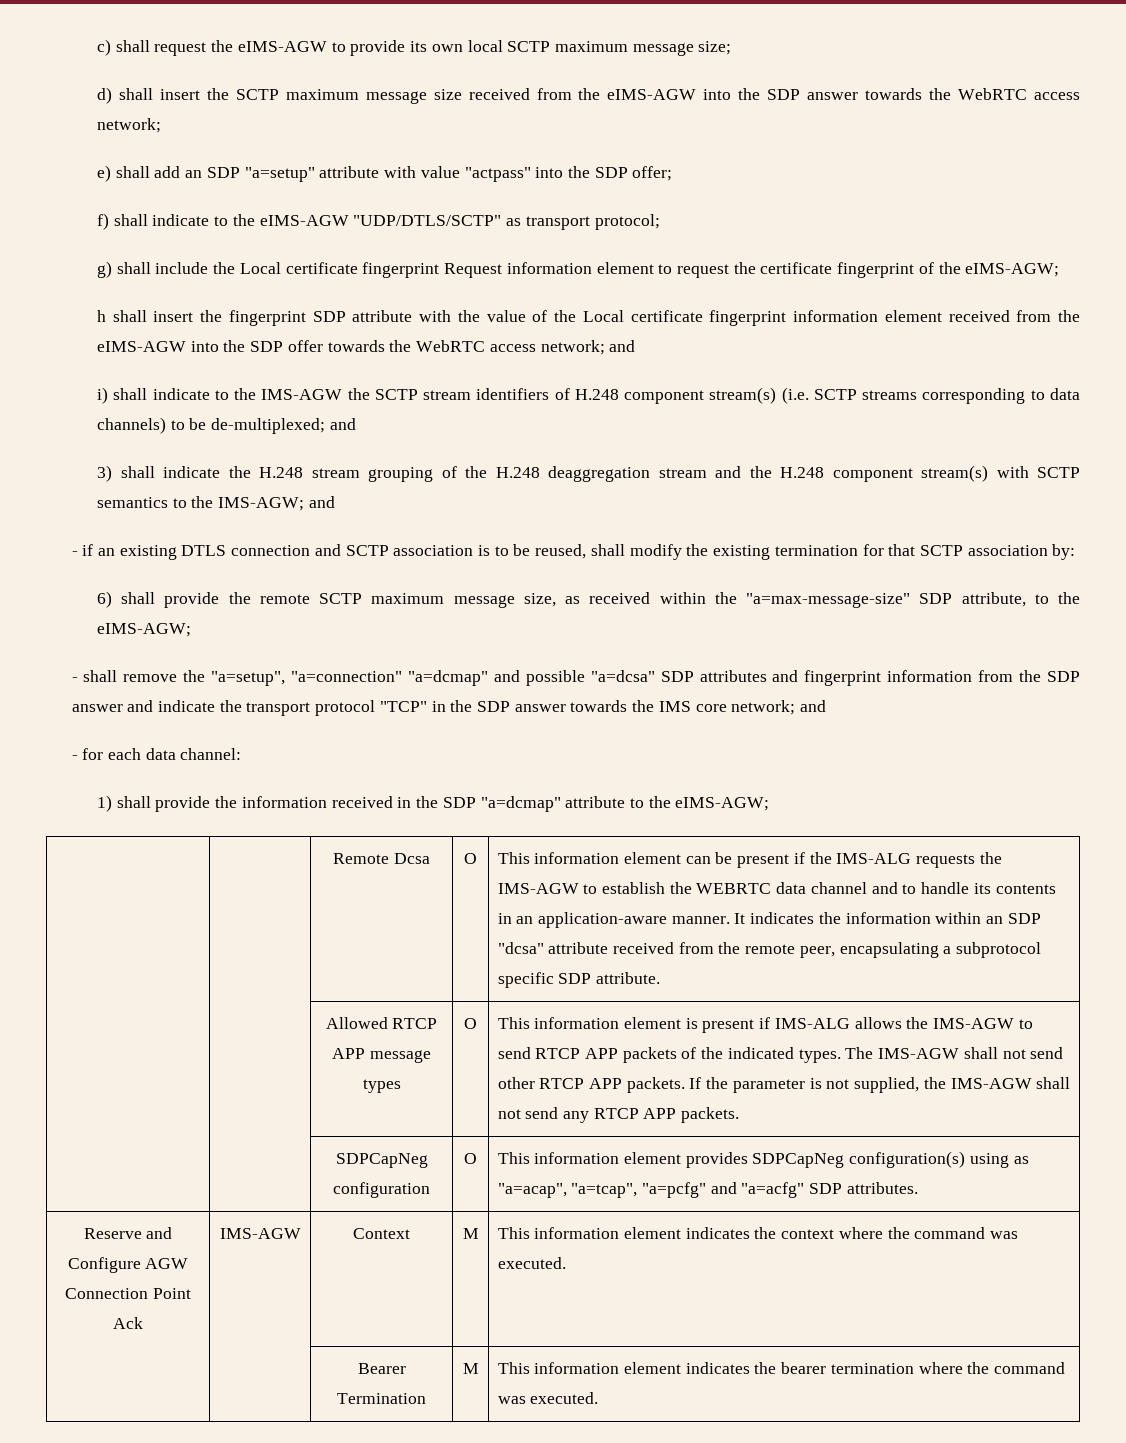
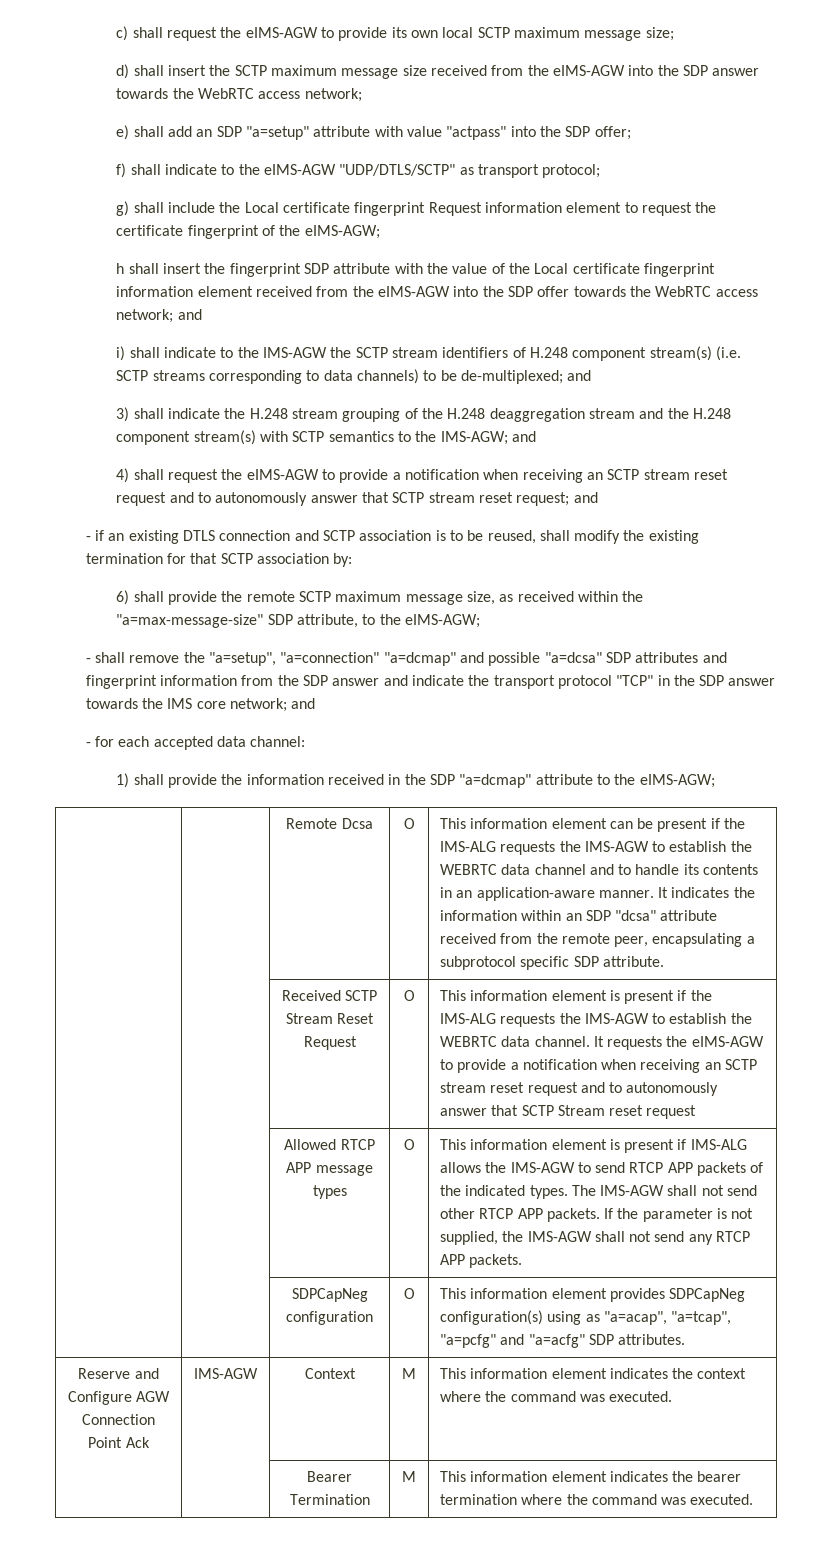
(335, 502) none -> [116,468,728,483] [116,492,598,506] // 4) shall request the eIMS-AGW to provide a notification when receiving an SCTP stream reset request and to autonomously answer that SCTP stream reset request; and
(141, 754) none -> [153,736,213,750] accepted
(661, 978) none -> [281,990,378,1001] [285,1013,375,1024] [303,1036,357,1050] [403,990,415,1001] [439,990,712,1004] [439,1013,752,1027] [439,1036,764,1050] [439,1059,758,1073] [439,1082,719,1096] [439,1105,697,1119] // | | Received SCTP Stream Reset Request | O | This information element is present if the IMS-ALG requests the IMS-AGW to establish the WEBRTC data channel. It requests the eIMS-AGW to provide a notification when receiving an SCTP stream reset request and to autonomously answer that SCTP Stream reset request

